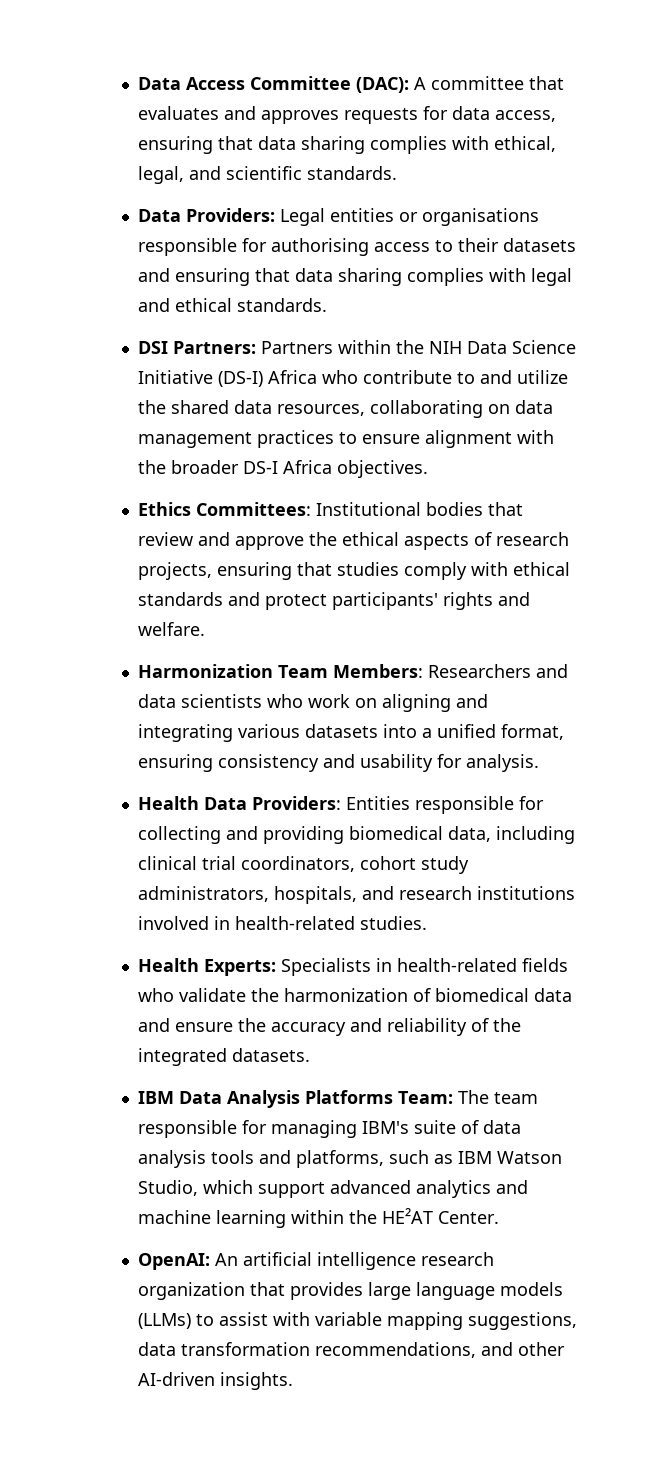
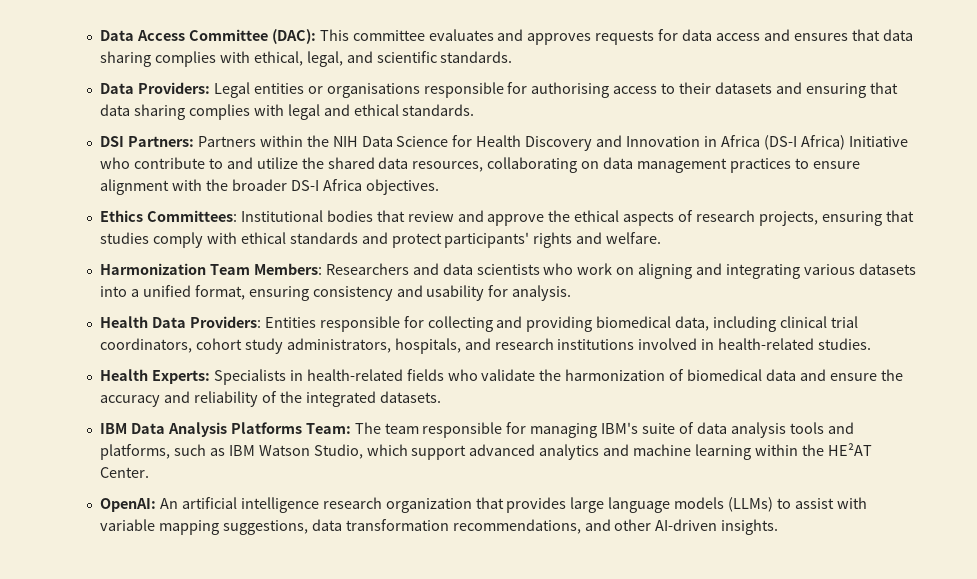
[413,76,564,90] A committee that -> [319,29,425,41] This committee
[494,110,556,122] [137,136,213,154] access, ensuring -> [716,29,848,41] access and ensures
[137,370,317,387] Initiative (DS-I) Africa -> [452,135,908,151] for Health Discovery and Innovation in Africa (DS-I Africa) Initiative

